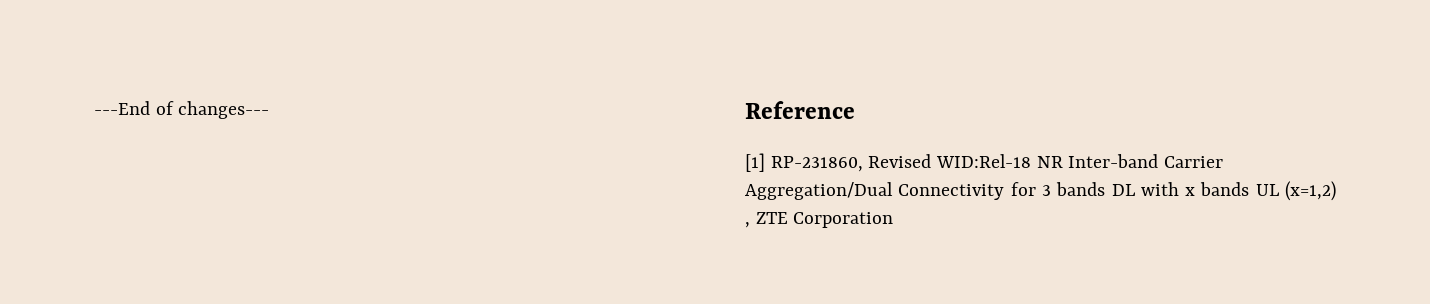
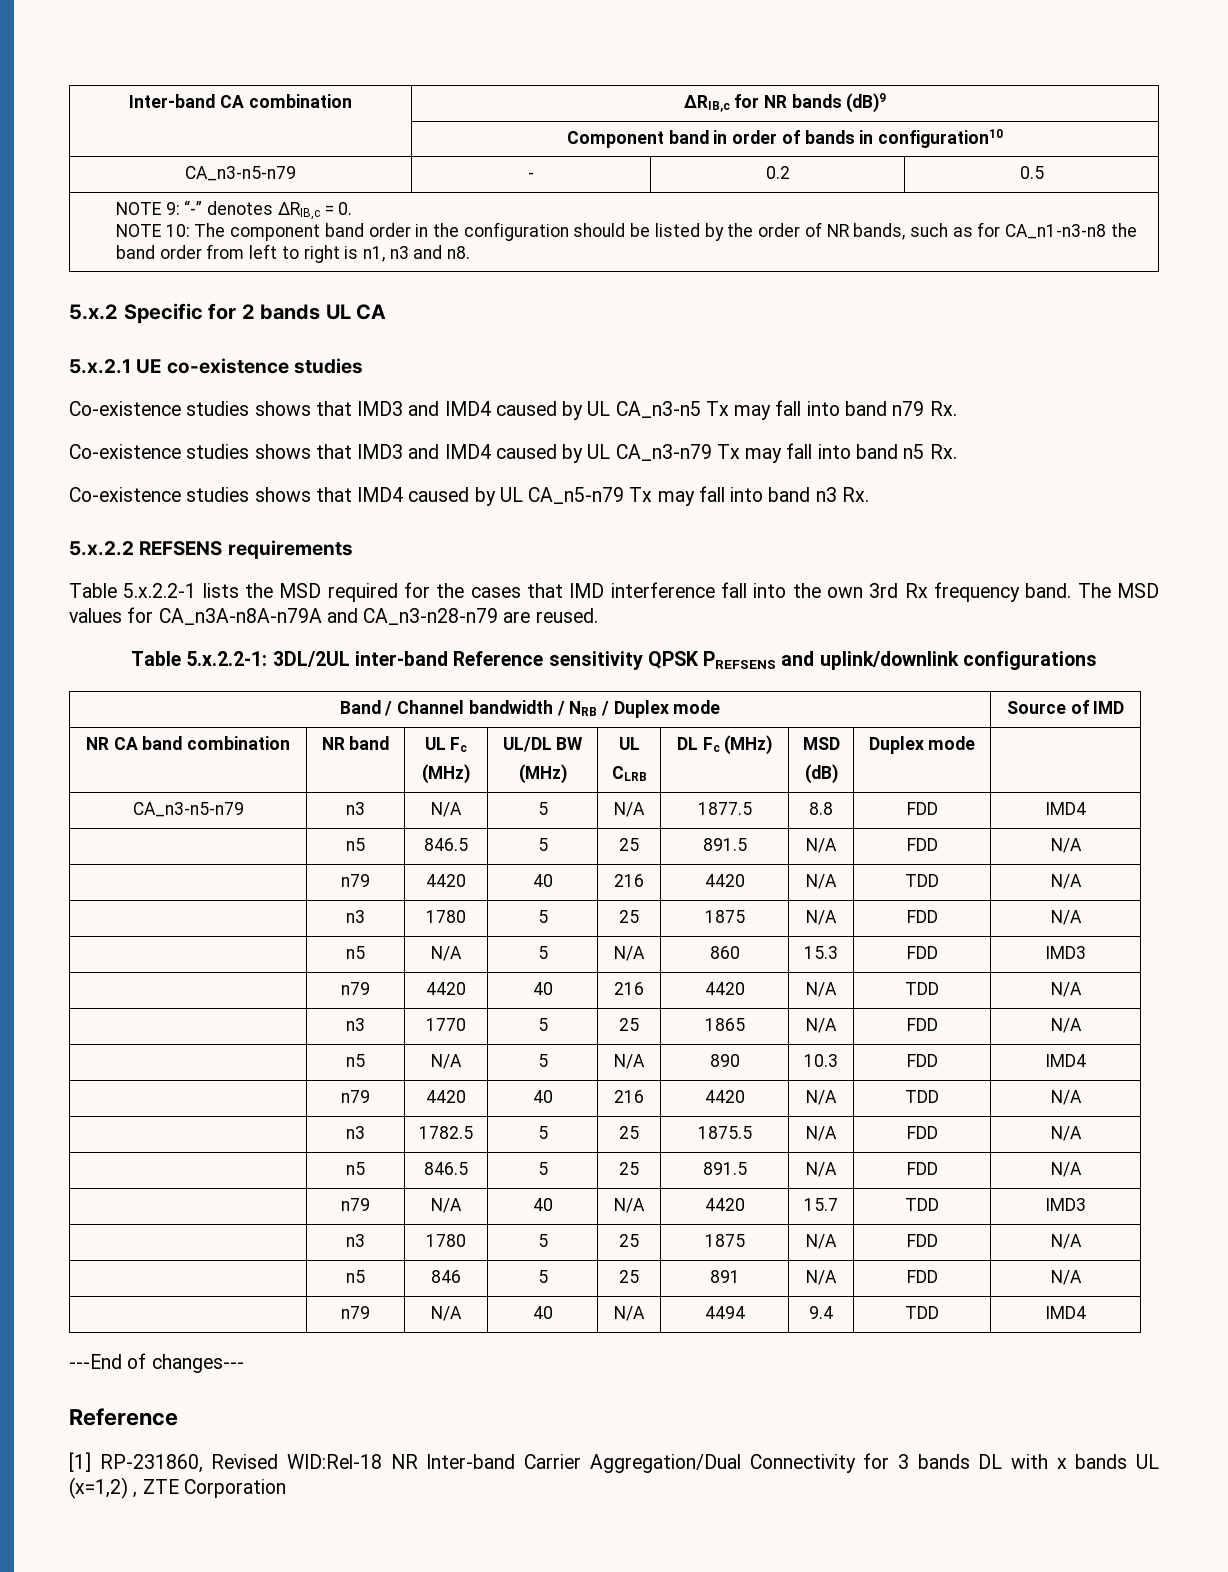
(94, 108) none -> [129,94,352,108] [683,93,887,113] [566,129,1004,148] [185,166,296,181] [528,172,534,179] [765,166,790,179] [1019,166,1044,179] [115,200,353,220] [115,222,1137,241] [115,244,471,263] [69,303,387,324] [69,358,363,374] [69,400,957,420] [69,443,957,463] [69,486,869,506] [69,540,353,559] [69,582,1160,602] [69,607,598,625] [131,651,1097,670] [339,700,721,718] [1006,700,1125,714] [85,736,291,750] [321,736,390,750] [424,737,468,752] [422,764,470,784] [502,737,584,752] [518,764,567,784] [618,737,640,750] [611,766,647,781] [676,735,773,755] [802,737,840,750] [804,764,838,784] [868,736,976,754] [132,802,244,817] [346,802,365,815] [431,802,462,817] [537,802,548,815] [614,802,645,817] [697,802,752,815] [809,802,833,815] [906,802,938,815] [1045,802,1086,815] [346,838,365,851] [424,838,468,851] [537,838,548,851] [619,838,639,851] [702,838,747,851] [806,838,837,853] [906,838,938,851] [1050,838,1082,853] [341,874,370,887] [426,874,466,887] [532,874,553,887] [614,874,644,887] [704,874,745,887] [806,874,837,889] [905,874,939,887] [1050,874,1082,889] [346,910,365,923] [426,910,466,923] [537,910,548,923] [619,910,639,923] [704,910,745,923] [806,910,837,925] [906,910,938,923] [1050,910,1082,925] [346,946,365,959] [431,946,462,961] [537,946,548,959] [614,946,645,961] [709,946,740,959] [804,946,838,959] [906,946,938,959] [1045,946,1086,959] [341,982,370,995] [426,982,466,995] [532,982,553,995] [614,982,644,995] [704,982,745,995] [806,982,837,997] [905,982,939,995] [1050,982,1082,997] [346,1018,365,1031] [426,1018,466,1031] [537,1018,548,1031] [619,1018,639,1031] [704,1018,745,1031] [806,1018,837,1033] [906,1018,938,1031] [1050,1018,1082,1033] [346,1054,365,1067] [431,1054,462,1069] [537,1054,548,1067] [614,1054,645,1069] [709,1054,740,1067] [804,1054,838,1067] [906,1054,938,1067] [1045,1054,1086,1067] [341,1090,370,1103] [426,1090,466,1103] [532,1090,553,1103] [614,1090,644,1103] [704,1090,745,1103] [806,1090,837,1105] [905,1090,939,1103] [1050,1090,1082,1105] [346,1126,365,1139] [419,1126,473,1139] [537,1126,548,1139] [619,1126,639,1139] [697,1126,752,1139] [806,1126,837,1141] [906,1126,938,1139] [1050,1126,1082,1141] [346,1162,365,1175] [424,1162,468,1175] [537,1162,548,1175] [619,1162,639,1175] [702,1162,747,1175] [806,1162,837,1177] [906,1162,938,1175] [1050,1162,1082,1177] [341,1198,370,1211] [431,1198,462,1213] [532,1198,553,1211] [614,1198,645,1213] [704,1198,745,1211] [804,1198,838,1211] [905,1198,939,1211] [1045,1198,1086,1211] [346,1234,365,1247] [426,1234,466,1247] [537,1234,548,1247] [619,1234,639,1247] [704,1234,745,1247] [806,1234,837,1249] [906,1234,938,1247] [1050,1234,1082,1249] [346,1270,365,1283] [431,1270,461,1283] [537,1270,548,1283] [619,1270,639,1283] [709,1270,740,1283] [806,1270,837,1285] [906,1270,938,1283] [1050,1270,1082,1285] [341,1306,370,1319] [431,1306,462,1321] [532,1306,553,1319] [614,1306,645,1321] [704,1306,745,1319] [809,1306,833,1319] [905,1306,939,1319] [1045,1306,1086,1319] Inter-band CA combination | ΔRIB,c for NR bands (dB)9 // | Component band in order of bands in configuration10 // CA_n3-n5-n79 | - | 0.2 | 0.5 // NOTE 9: “-” denotes ΔRIB,c = 0. // NOTE 10: The component band order in the configuration should be listed by the order of NR bands, such as for CA_n1-n3-n8 the band order from left to right is n1, n3 and n8. // 5.x.2 Specific for 2 bands UL CA // 5.x.2.1 UE co-existence studies // Co-existence studies shows that IMD3 and IMD4 caused by UL CA_n3-n5 Tx may fall into band n79 Rx. // Co-existence studies shows that IMD3 and IMD4 caused by UL CA_n3-n79 Tx may fall into band n5 Rx. // Co-existence studies shows that IMD4 caused by UL CA_n5-n79 Tx may fall into band n3 Rx. // 5.x.2.2 REFSENS requirements // Table 5.x.2.2-1 lists the MSD required for the cases that IMD interference fall into the own 3rd Rx frequency band. The MSD values for CA_n3A-n8A-n79A and CA_n3-n28-n79 are reused. // Table 5.x.2.2-1: 3DL/2UL inter-band Reference sensitivity QPSK PREFSENS and uplink/downlink configurations // Band / Channel bandwidth / NRB / Duplex mode | Source of IMD // NR CA band combination | NR band | UL Fc // (MHz) | UL/DL BW // (MHz) | UL // CLRB | DL Fc (MHz) | MSD // (dB) | Duplex mode | // CA_n3-n5-n79 | n3 | N/A | 5 | N/A | 1877.5 | 8.8 | FDD | IMD4 // | n5 | 846.5 | 5 | 25 | 891.5 | N/A | FDD | N/A // | n79 | 4420 | 40 | 216 | 4420 | N/A | TDD | N/A // | n3 | 1780 | 5 | 25 | 1875 | N/A | FDD | N/A // | n5 | N/A | 5 | N/A | 860 | 15.3 | FDD | IMD3 // | n79 | 4420 | 40 | 216 | 4420 | N/A | TDD | N/A // | n3 | 1770 | 5 | 25 | 1865 | N/A | FDD | N/A // | n5 | N/A | 5 | N/A | 890 | 10.3 | FDD | IMD4 // | n79 | 4420 | 40 | 216 | 4420 | N/A | TDD | N/A // | n3 | 1782.5 | 5 | 25 | 1875.5 | N/A | FDD | N/A // | n5 | 846.5 | 5 | 25 | 891.5 | N/A | FDD | N/A // | n79 | N/A | 40 | N/A | 4420 | 15.7 | TDD | IMD3 // | n3 | 1780 | 5 | 25 | 1875 | N/A | FDD | N/A // | n5 | 846 | 5 | 25 | 891 | N/A | FDD | N/A // | n79 | N/A | 40 | N/A | 4494 | 9.4 | TDD | IMD4 //

